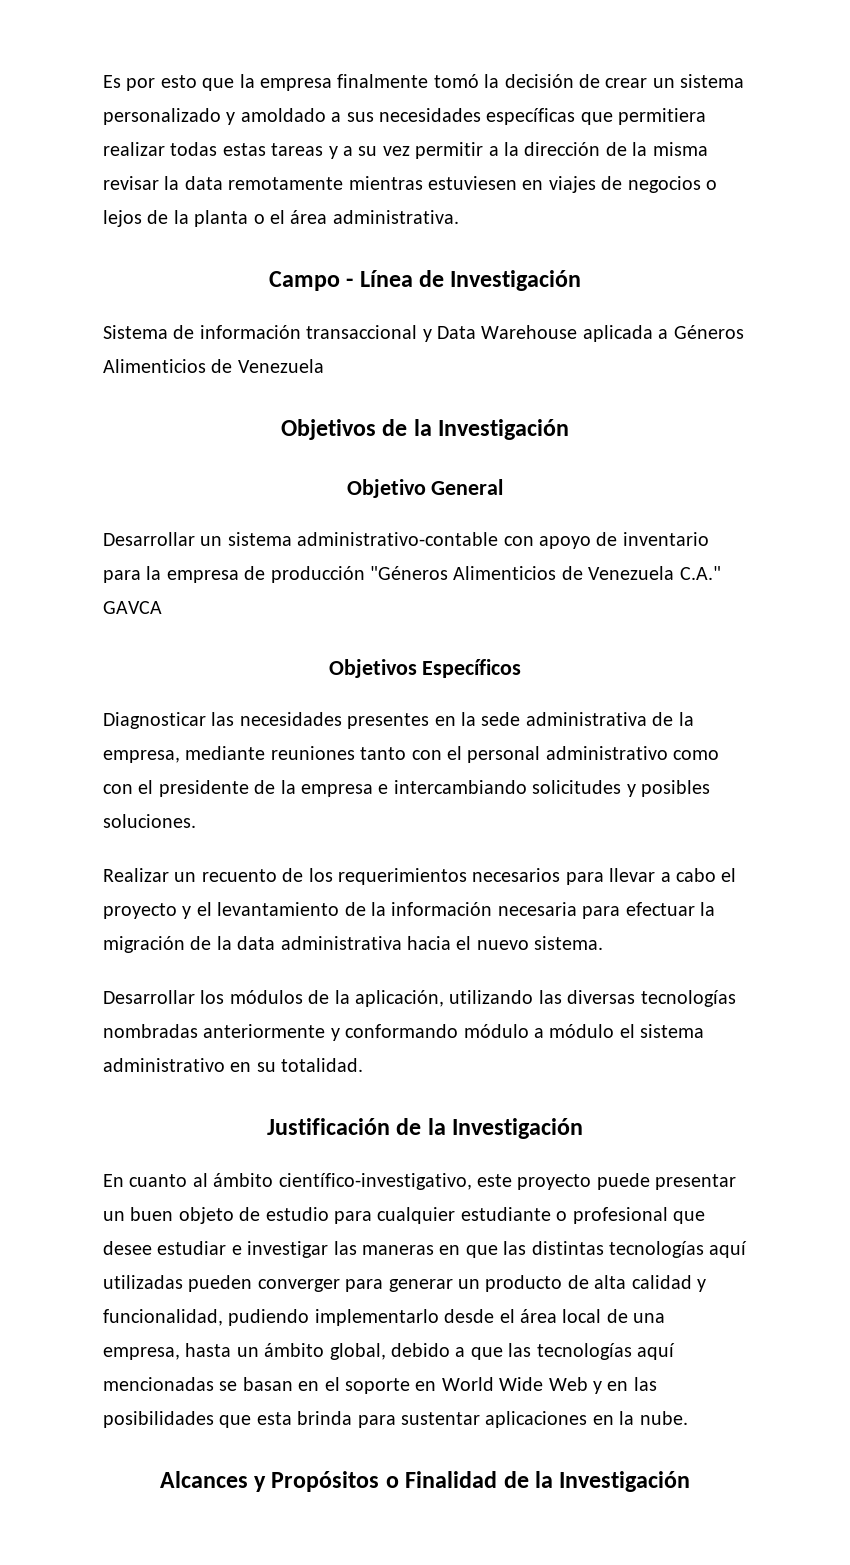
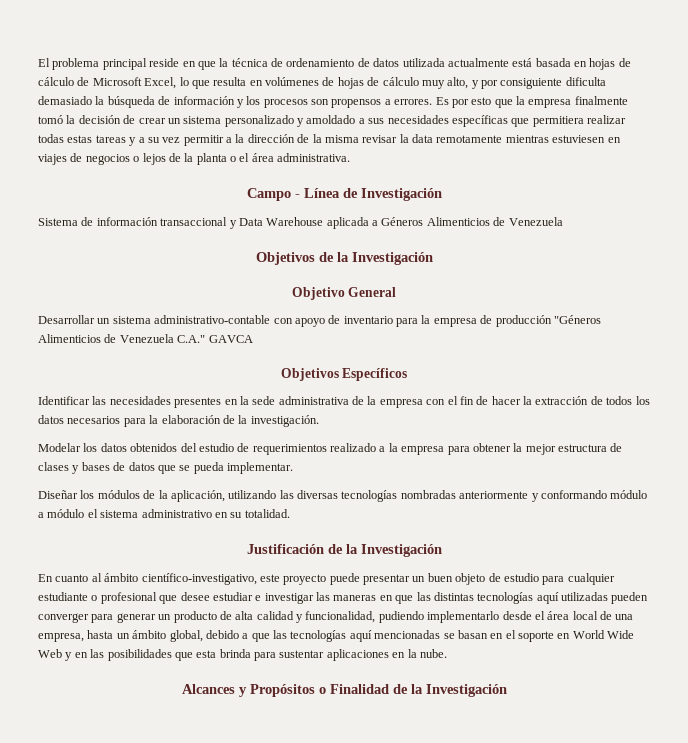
(103, 81) none -> [38,58,631,70] [38,77,606,89] [38,96,433,108] El problema principal reside en que la técnica de ordenamiento de datos utilizada actualmente está basada en hojas de cálculo de Microsoft Excel, lo que resulta en volúmenes de hojas de cálculo muy alto, y por consiguiente dificulta demasiado la búsqueda de información y los procesos son propensos a errores.
[103,712,206,729] Diagnosticar -> [38,396,90,405] Identificar
[103,746,720,763] [103,780,710,797] [103,814,196,828] [103,868,737,885] [103,902,715,919] [103,936,604,953] [103,990,195,1004] empresa, mediante reuniones tanto con el personal administrativo como con el presidente de la empresa e intercambiando solicitudes y posibles soluciones. // Realizar un recuento de los requerimientos necesarios para llevar a cabo el proyecto y el levantamiento de la información necesaria para efectuar la migración de la data administrativa hacia el nuevo sistema. // Desarrollar -> [379,396,650,408] [38,415,319,427] [38,443,623,455] [38,462,293,474] [38,490,78,499] empresa con el fin de hacer la extracción de todos los datos necesarios para la elaboración de la investigación. // Modelar los datos obtenidos del estudio de requerimientos realizado a la empresa para obtener la mejor estructura de clases y bases de datos que se pueda implementar. // Diseñar

